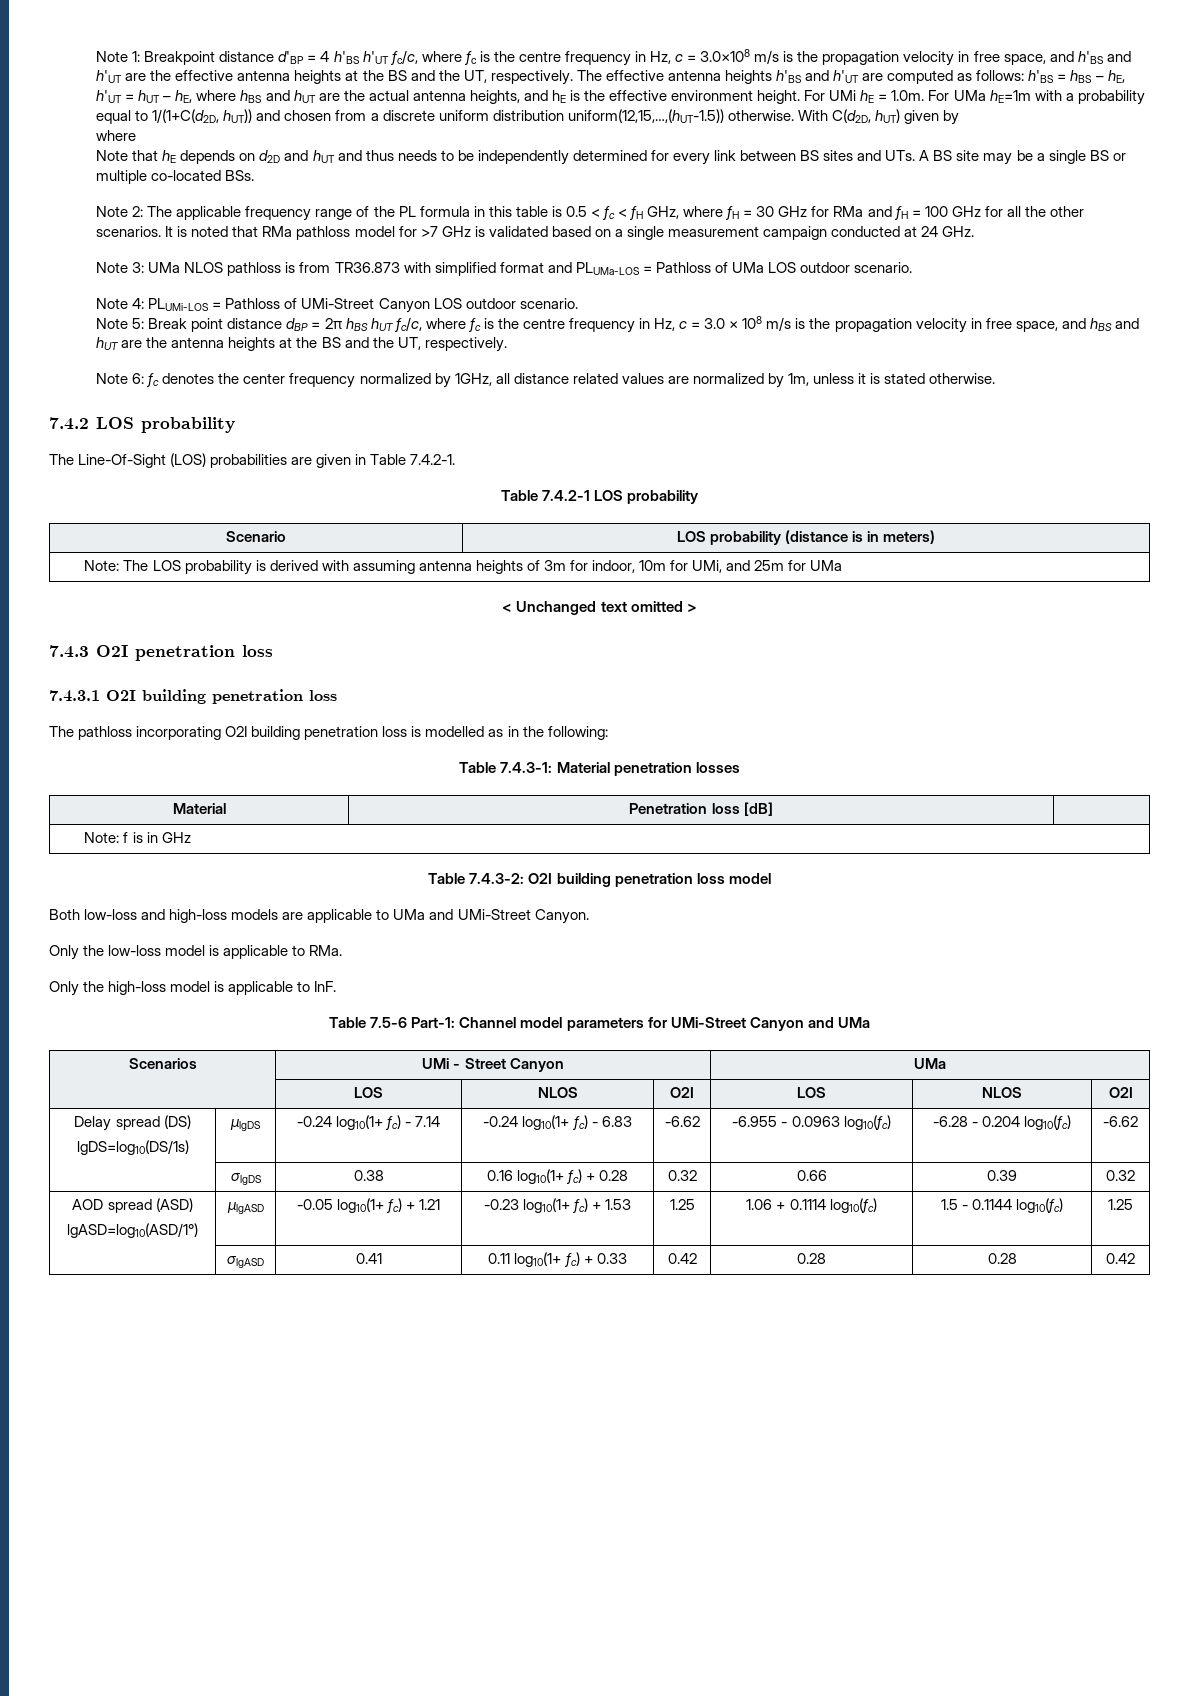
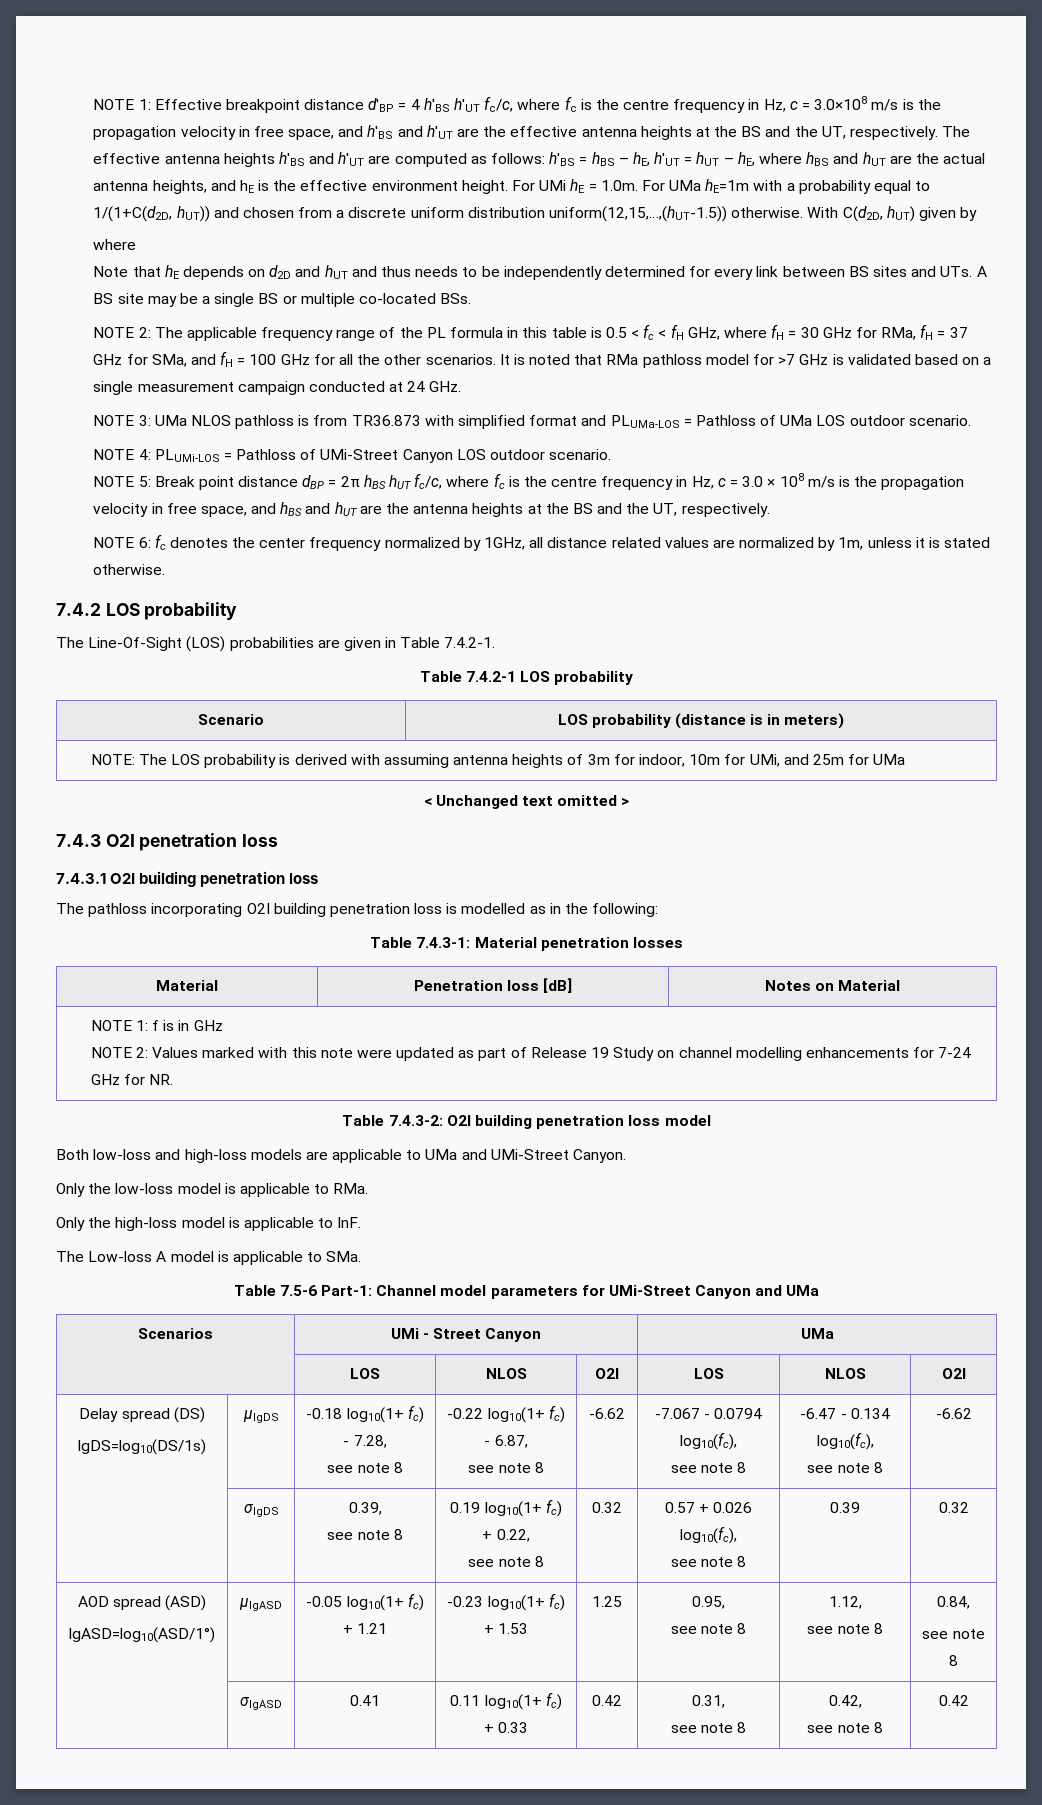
[96,51,216,65] Note 1: Breakpoint -> [93,99,300,113] NOTE 1: Effective breakpoint
[96,206,129,217] Note -> [93,327,135,338] NOTE
[833,206,864,217] RMa -> [881,324,968,340] [93,354,187,367] RMa, fH = 37 GHz for SMa,
[96,262,129,273] Note -> [93,415,135,426] NOTE
[96,298,129,309] Note -> [93,449,135,460] NOTE
[96,318,129,329] Note -> [93,476,135,487] NOTE
[96,373,129,384] Note -> [93,537,135,548] NOTE
[84,560,120,571] Note: -> [90,754,135,765] NOTE:
[84,832,120,843] // Note: -> [764,980,901,991] [90,1020,148,1031] Notes on Material // NOTE 1:
(191, 837) none -> [90,1047,972,1061] [90,1074,173,1085] // NOTE 2: Values marked with this note were updated as part of Release 19 Study on channel modelling enhancements for 7-24 GHz for NR.
(337, 986) none -> [56,1251,362,1265] // The Low-loss A model is applicable to SMa.
[296,1115,441,1130] [483,1115,632,1130] [664,1116,700,1127] [732,1115,891,1130] [932,1115,1072,1130] [1103,1116,1138,1127] [230,1173,262,1185] [353,1170,384,1181] [486,1169,629,1184] [667,1170,697,1181] [796,1170,827,1181] -0.24 log10(1+ fc) - 7.14 | -0.24 log10(1+ fc) - 6.83 | -6.62 | -6.955 - 0.0963 log10(fc) | -6.28 - 0.204 log10(fc) | -6.62 // | σlgDS | 0.38 | 0.16 log10(1+ fc) + 0.28 | 0.32 | 0.66 -> [306,1405,424,1423] [343,1435,387,1448] [327,1462,403,1473] [447,1405,565,1423] [484,1435,528,1448] [468,1462,544,1473] [589,1408,625,1419] [654,1408,763,1419] [680,1432,737,1450] [670,1462,747,1473] [800,1408,890,1419] [816,1432,874,1450] [807,1462,883,1473] [935,1408,972,1419] [243,1504,279,1517] [348,1502,382,1515] [327,1529,403,1540] [450,1499,562,1517] [482,1529,530,1542] [468,1556,544,1567] [592,1502,622,1513] [664,1502,753,1513] [680,1526,737,1544] [670,1556,747,1567] -0.18 log10(1+ fc) - 7.28, // see note 8 | -0.22 log10(1+ fc) - 6.87, // see note 8 | -6.62 | -7.067 - 0.0794 log10(fc), // see note 8 | -6.47 - 0.134 log10(fc), // see note 8 | -6.62 // | σlgDS | 0.39, // see note 8 | 0.19 log10(1+ fc) + 0.22, // see note 8 | 0.32 | 0.57 + 0.026 log10(fc), // see note 8
[746,1198,877,1213] [940,1198,1064,1213] [1108,1199,1133,1210] 1.06 + 0.1114 log10(fc) | 1.5 - 0.1144 log10(fc) | 1.25 -> [692,1596,725,1609] [670,1623,747,1634] [828,1596,862,1609] [807,1623,883,1634] [937,1596,970,1609] [922,1629,985,1639] [949,1655,958,1666] 0.95, // see note 8 | 1.12, // see note 8 | 0.84, // see note 8
[797,1253,826,1264] [987,1253,1017,1264] 0.28 | 0.28 -> [692,1695,725,1708] [670,1722,747,1733] [828,1695,862,1708] [807,1722,883,1733] 0.31, // see note 8 | 0.42, // see note 8

